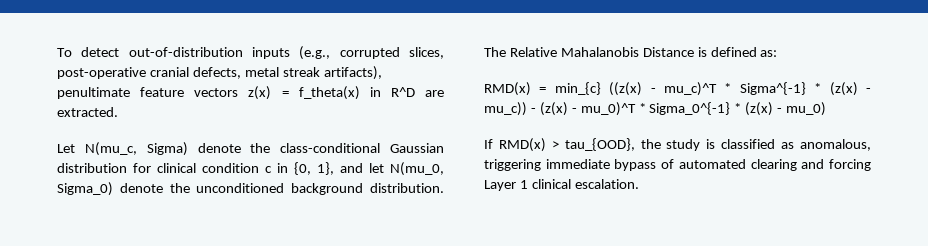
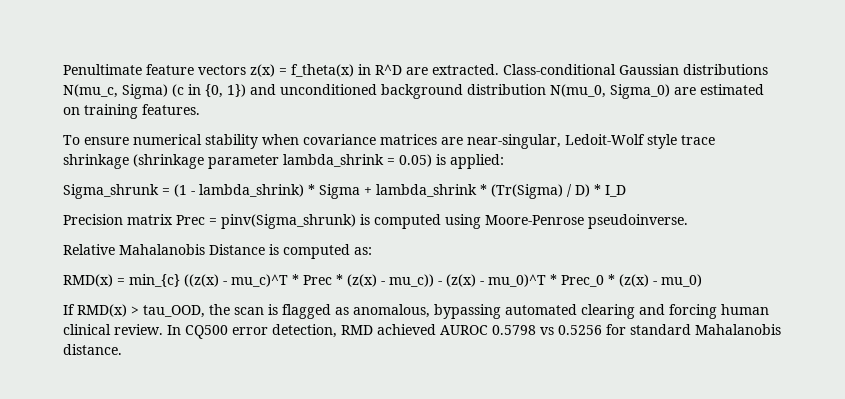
[57,46,444,60] [57,66,382,80] [57,87,130,99] To detect out-of-distribution inputs (e.g., corrupted slices, post-operative cranial defects, metal streak artifacts), penultimate -> [63,64,142,75] Penultimate
[57,142,444,156] [57,162,444,176] [57,182,444,196] [484,47,506,57] // Let N(mu_c, Sigma) denote the class-conditional Gaussian distribution for clinical condition c in {0, 1}, and let N(mu_0, Sigma_0) denote the unconditioned background distribution. The -> [503,64,768,75] [63,84,764,99] [63,104,200,119] [63,134,715,149] [63,154,504,169] [63,184,626,199] [63,214,688,229] Class-conditional Gaussian distributions N(mu_c, Sigma) (c in {0, 1}) and unconditioned background distribution N(mu_0, Sigma_0) are estimated on training features. // To ensure numerical stability when covariance matrices are near-singular, Ledoit-Wolf style trace shrinkage (shrinkage parameter lambda_shrink = 0.05) is applied: // Sigma_shrunk = (1 - lambda_shrink) * Sigma + lambda_shrink * (Tr(Sigma) / D) * I_D // Precision matrix Prec = pinv(Sigma_shrunk) is computed using Moore-Penrose pseudoinverse. //
[710,47,757,57] defined -> [283,244,350,259] computed
[739,82,806,95] Sigma^{-1} -> [303,275,332,285] Prec
[649,102,731,115] Sigma_0^{-1} -> [561,275,604,287] Prec_0
[564,138,871,151] [484,159,871,171] [484,179,639,191] tau_{OOD}, the study is classified as anomalous, triggering immediate bypass of automated clearing and forcing Layer 1 clinical escalation. -> [143,304,769,319] [63,324,781,339] [63,344,122,355] tau_OOD, the scan is flagged as anomalous, bypassing automated clearing and forcing human clinical review. In CQ500 error detection, RMD achieved AUROC 0.5798 vs 0.5256 for standard Mahalanobis distance.

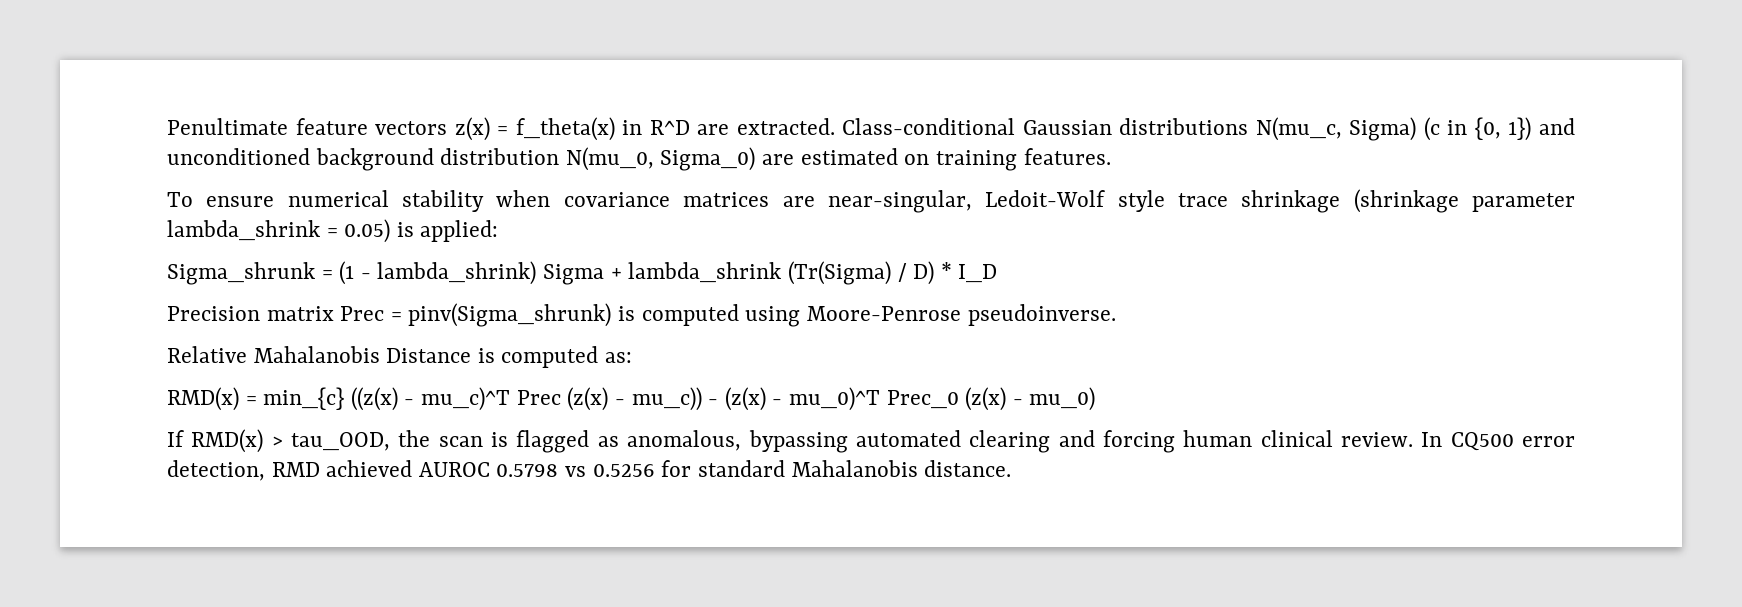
[308,184,315,195] * -> (537, 273) none
[480,184,487,195] * -> (782, 272) none
[292,274,343,285] * Prec * -> [516,390,561,405] Prec
[550,274,615,287] * Prec_0 * -> [886,390,959,409] Prec_0

